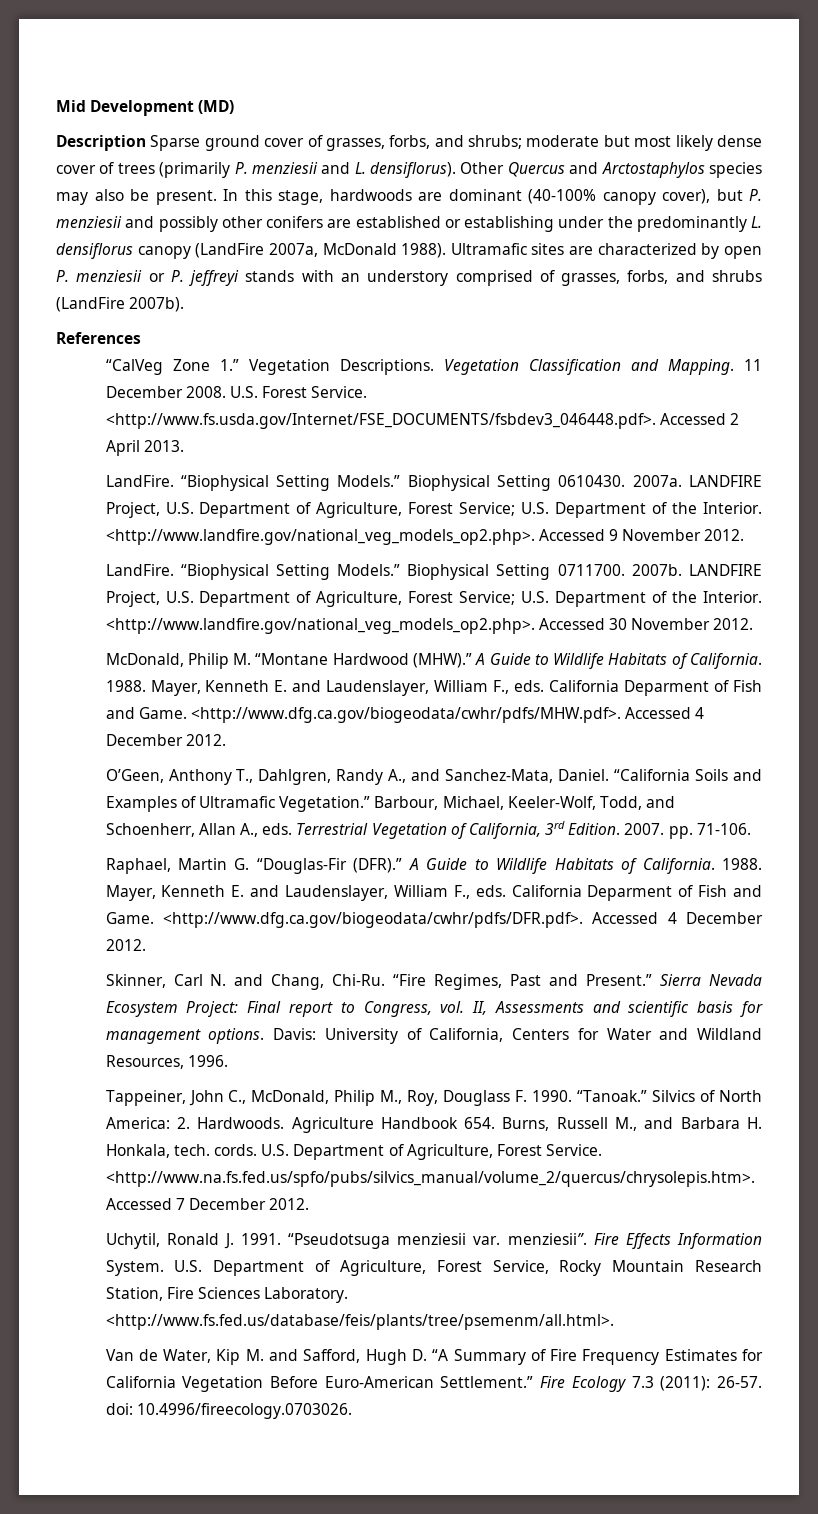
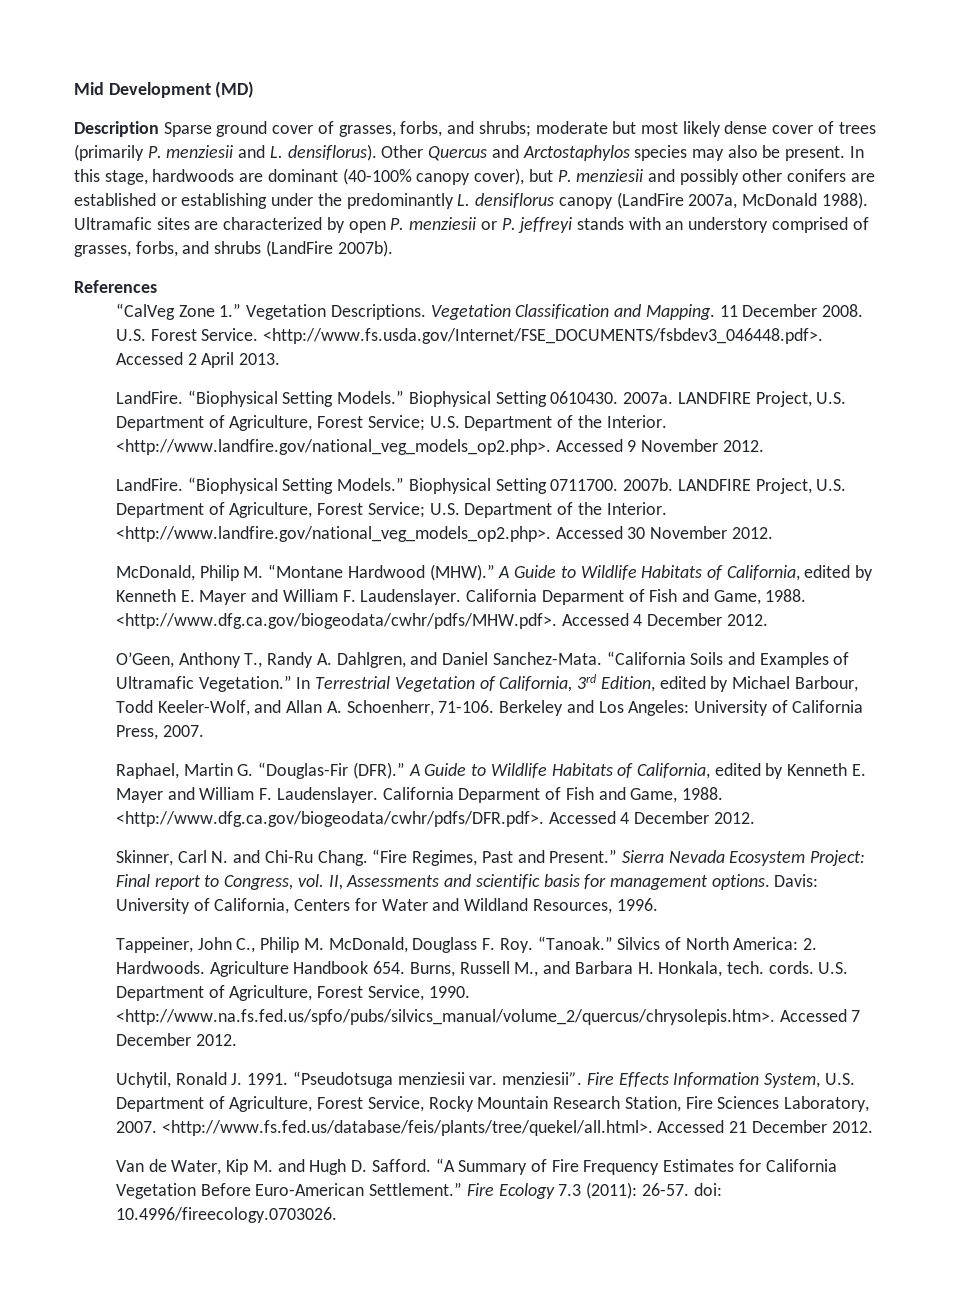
[690,653,762,669] [105,680,762,696] [105,707,187,719] California. 1988. Mayer, Kenneth E. and Laudenslayer, William F., eds. California Deparment of Fish and Game. -> [726,565,874,581] [116,589,807,605] California, edited by Kenneth E. Mayer and William F. Laudenslayer. California Deparment of Fish and Game, 1988.
[258,769,610,785] Dahlgren, Randy A., and Sanchez-Mata, Daniel. -> [267,652,602,668] Randy A. Dahlgren, and Daniel Sanchez-Mata.
[374,796,676,810] [105,823,293,837] Barbour, Michael, Keeler-Wolf, Todd, and Schoenherr, Allan A., eds. -> [296,677,311,689] In
[568,823,751,839] Edition. 2007. pp. 71-106. -> [600,676,858,692] [116,700,864,716] [116,725,204,740] Edition, edited by Michael Barbour, Todd Keeler-Wolf, and Allan A. Schoenherr, 71-106. Berkeley and Los Angeles: University of California Press, 2007.
[642,858,762,874] [105,885,763,901] [105,912,154,924] California. 1988. Mayer, Kenneth E. and Laudenslayer, William F., eds. California Deparment of Fish and Game. -> [637,763,866,779] [116,787,724,803] California, edited by Kenneth E. Mayer and William F. Laudenslayer. California Deparment of Fish and Game, 1988.
[271,974,386,990] Chang, Chi-Ru. -> [264,850,368,866] Chi-Ru Chang.
[251,1090,439,1106] McDonald, Philip M., Roy, -> [260,937,408,953] Philip M. McDonald,
[532,1090,573,1102] 1990. -> [499,938,533,953] Roy.
[546,1144,603,1156] Service. -> [367,985,470,1001] Service, 1990.
[105,1260,164,1276] System. -> [764,1073,821,1088] System,
[264,1287,349,1303] [105,1314,614,1330] Laboratory. <http://www.fs.fed.us/database/feis/plants/tree/psemenm/all.html>. -> [784,1096,870,1112] [116,1120,873,1136] Laboratory, 2007. <http://www.fs.fed.us/database/feis/plants/tree/quekel/all.html>. Accessed 21 December 2012.
[303,1349,361,1363] Safford, -> (305, 1165) none
(427, 1355) none -> [371,1159,431,1172] Safford.

